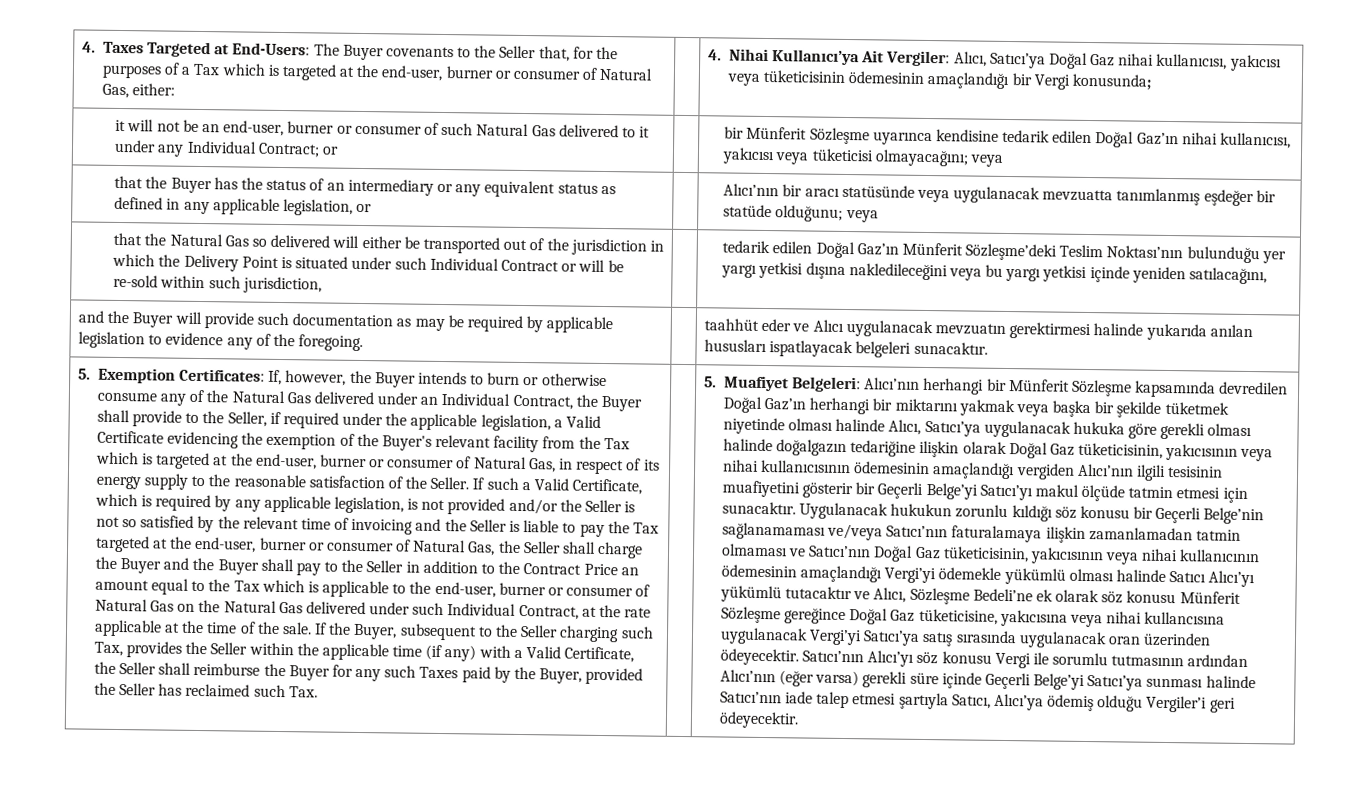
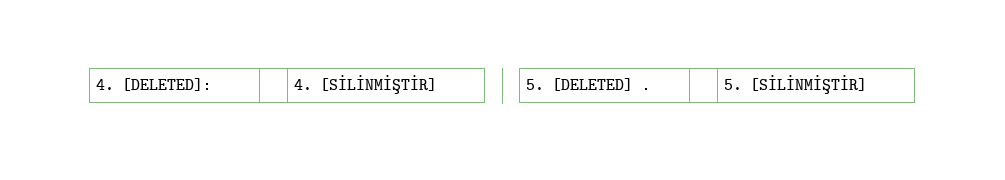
[82,41,619,62] [101,62,654,81] [101,83,175,99] [708,48,1282,72] [726,69,1151,90] [115,119,651,138] [114,139,340,158] [724,126,1292,149] [722,147,1003,167] [114,175,616,198] [114,196,373,216] [723,183,1276,207] [723,204,879,223] [113,232,664,256] [112,253,624,273] [113,274,322,294] [722,240,1286,264] [721,261,1268,285] [78,310,614,334] [78,331,364,352] [704,318,1253,341] [704,339,988,358] [78,367,607,388] [96,389,643,412] [96,409,602,432] [96,430,630,453] [95,451,660,475] [95,473,643,495] [94,493,636,515] [95,515,659,538] [94,535,644,559] [94,556,639,576] [94,578,651,598] [94,598,652,620] [93,619,654,643] [93,641,635,663] [93,661,644,685] [93,682,318,698] [704,375,1289,398] [722,396,1229,418] [722,417,1253,440] [722,438,1274,462] [722,459,1224,481] [721,480,1248,503] [721,501,1265,525] [721,522,1241,543] [720,543,1261,565] [720,564,1256,588] [719,585,1241,605] [720,606,1226,628] [719,627,1212,649] [719,648,1249,669] [719,669,1256,691] [719,691,1236,713] [718,711,799,729] 4. Taxes Targeted at End-Users: The Buyer covenants to the Seller that, for the purposes of a Tax which is targeted at the end-user, burner or consumer of Natural Gas, either: | | 4. Nihai Kullanıcı’ya Ait Vergiler: Alıcı, Satıcı’ya Doğal Gaz nihai kullanıcısı, yakıcısı veya tüketicisinin ödemesinin amaçlandığı bir Vergi konusunda; // it will not be an end-user, burner or consumer of such Natural Gas delivered to it under any Individual Contract; or | | bir Münferit Sözleşme uyarınca kendisine tedarik edilen Doğal Gaz’ın nihai kullanıcısı, yakıcısı veya tüketicisi olmayacağını; veya // that the Buyer has the status of an intermediary or any equivalent status as defined in any applicable legislation, or | | Alıcı’nın bir aracı statüsünde veya uygulanacak mevzuatta tanımlanmış eşdeğer bir statüde olduğunu; veya // that the Natural Gas so delivered will either be transported out of the jurisdiction in which the Delivery Point is situated under such Individual Contract or will be re-sold within such jurisdiction, | | tedarik edilen Doğal Gaz’ın Münferit Sözleşme’deki Teslim Noktası’nın bulunduğu yer yargı yetkisi dışına nakledileceğini veya bu yargı yetkisi içinde yeniden satılacağını, // and the Buyer will provide such documentation as may be required by applicable legislation to evidence any of the foregoing. | | taahhüt eder ve Alıcı uygulanacak mevzuatın gerektirmesi halinde yukarıda anılan hususları ispatlayacak belgeleri sunacaktır. // 5. Exemption Certificates: If, however, the Buyer intends to burn or otherwise consume any of the Natural Gas delivered under an Individual Contract, the Buyer shall provide to the Seller, if required under the applicable legislation, a Valid Certificate evidencing the exemption of the Buyer's relevant facility from the Tax which is targeted at the end-user, burner or consumer of Natural Gas, in respect of its energy supply to the reasonable satisfaction of the Seller. If such a Valid Certificate, which is required by any applicable legislation, is not provided and/or the Seller is not so satisfied by the relevant time of invoicing and the Seller is liable to pay the Tax targeted at the end-user, burner or consumer of Natural Gas, the Seller shall charge the Buyer and the Buyer shall pay to the Seller in addition to the Contract Price an amount equal to the Tax which is applicable to the end-user, burner or consumer of Natural Gas on the Natural Gas delivered under such Individual Contract, at the rate applicable at the time of the sale. If the Buyer, subsequent to the Seller charging such Tax, provides the Seller within the applicable time (if any) with a Valid Certificate, the Seller shall reimburse the Buyer for any such Taxes paid by the Buyer, provided the Seller has reclaimed such Tax. | | 5. Muafiyet Belgeleri: Alıcı’nın herhangi bir Münferit Sözleşme kapsamında devredilen Doğal Gaz’ın herhangi bir miktarını yakmak veya başka bir şekilde tüketmek niyetinde olması halinde Alıcı, Satıcı’ya uygulanacak hukuka göre gerekli olması halinde doğalgazın tedariğine ilişkin olarak Doğal Gaz tüketicisinin, yakıcısının veya nihai kullanıcısının ödemesinin amaçlandığı vergiden Alıcı’nın ilgili tesisinin muafiyetini gösterir bir Geçerli Belge’yi Satıcı’yı makul ölçüde tatmin etmesi için sunacaktır. Uygulanacak hukukun zorunlu kıldığı söz konusu bir Geçerli Belge’nin sağlanamaması ve/veya Satıcı’nın faturalamaya ilişkin zamanlamadan tatmin olmaması ve Satıcı’nın Doğal Gaz tüketicisinin, yakıcısının veya nihai kullanıcının ödemesinin amaçlandığı Vergi’yi ödemekle yükümlü olması halinde Satıcı Alıcı’yı yükümlü tutacaktır ve Alıcı, Sözleşme Bedeli’ne ek olarak söz konusu Münferit Sözleşme gereğince Doğal Gaz tüketicisine, yakıcısına veya nihai kullancısına uygulanacak Vergi’yi Satıcı’ya satış sırasında uygulanacak oran üzerinden ödeyecektir. Satıcı’nın Alıcı’yı söz konusu Vergi ile sorumlu tutmasının ardından Alıcı’nın (eğer varsa) gerekli süre içinde Geçerli Belge’yi Satıcı’ya sunması halinde Satıcı’nın iade talep etmesi şartıyla Satıcı, Alıcı’ya ödemiş olduğu Vergiler’i geri ödeyecektir. -> [96,78,213,92] [294,75,438,94] [526,78,652,92] [724,75,868,94] 4. [DELETED]: | | 4. [SİLİNMİŞTİR] // 5. [DELETED] . | | 5. [SİLİNMİŞTİR]

